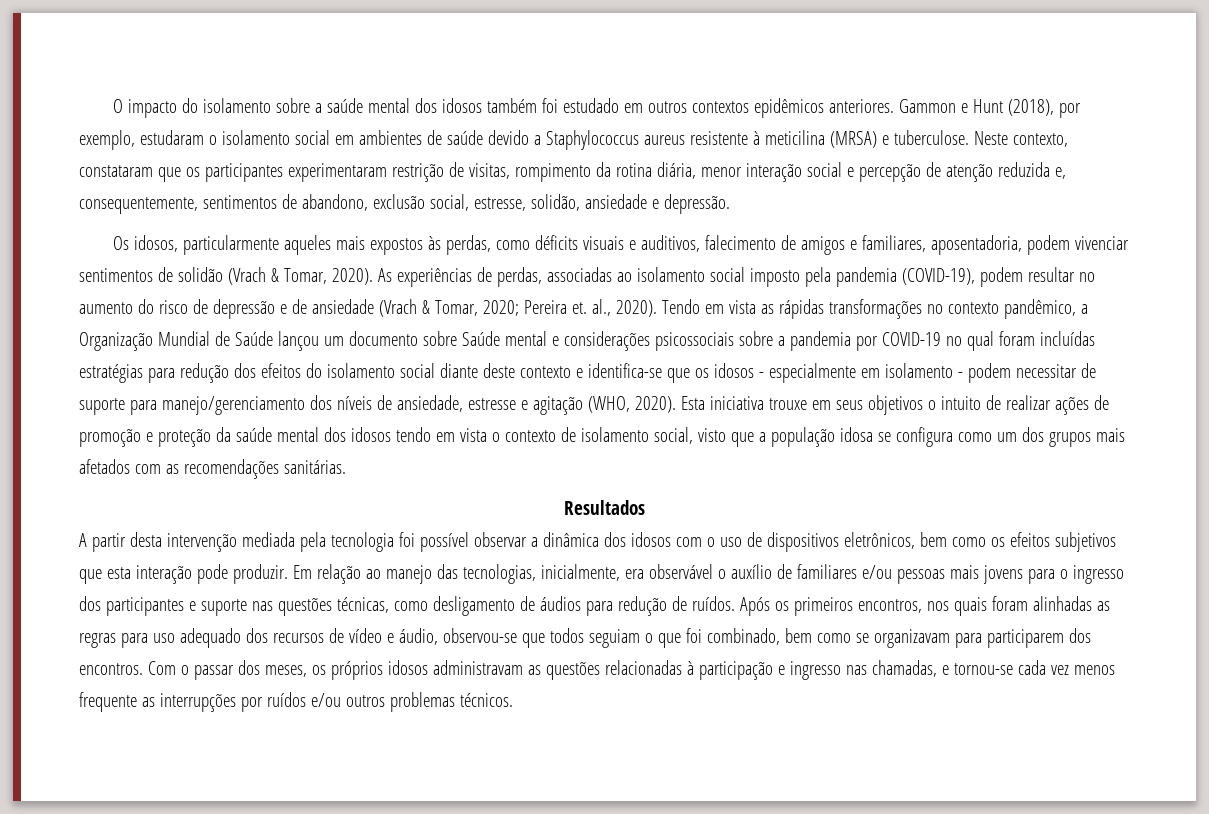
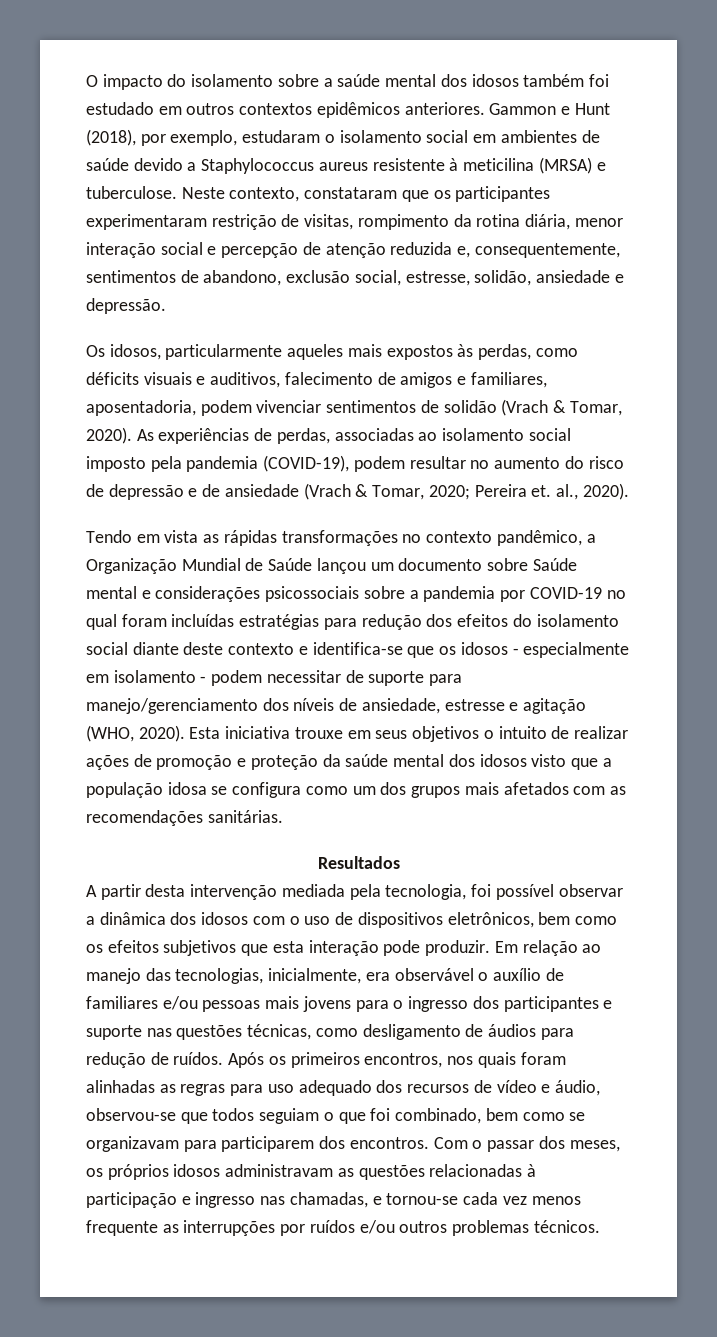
(657, 308) none -> (629, 491) //
[395,427,693,444] tendo em vista o contexto de isolamento social, -> (527, 760) none
[330,532,394,552] tecnologia -> [385,884,467,900] tecnologia,

